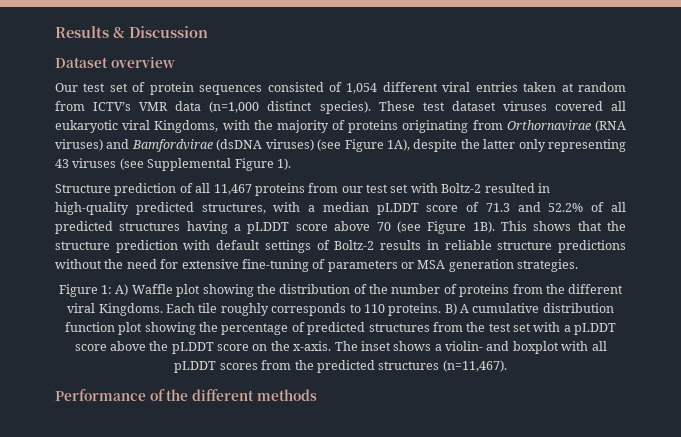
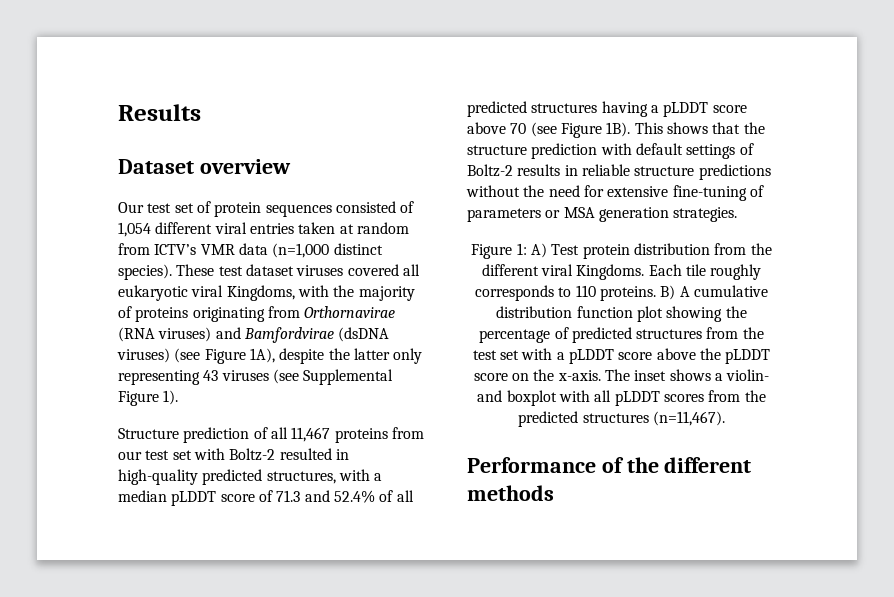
[113,26,208,38] & Discussion -> (201, 112) none
[548,203,584,212] 52.2% -> [333,490,375,503] 52.4%
[131,284,510,297] Waffle plot showing the distribution of the number of proteins -> [551,243,710,259] Test protein distribution

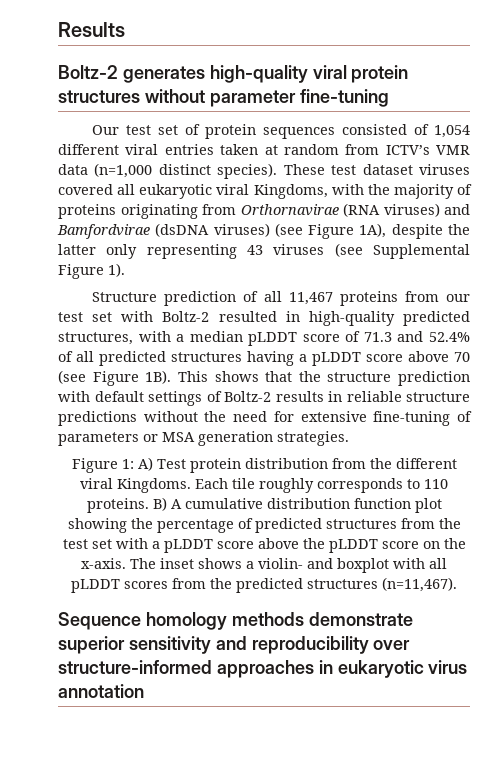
[118,159,291,174] Dataset overview -> [58,65,409,83] [58,89,389,107] Boltz-2 generates high-quality viral protein structures without parameter fine-tuning
[467,457,752,473] [467,485,554,501] Performance of the different methods -> [58,612,413,630] [58,636,411,654] [58,660,468,678] [58,684,144,698] Sequence homology methods demonstrate superior sensitivity and reproducibility over structure-informed approaches in eukaryotic virus annotation

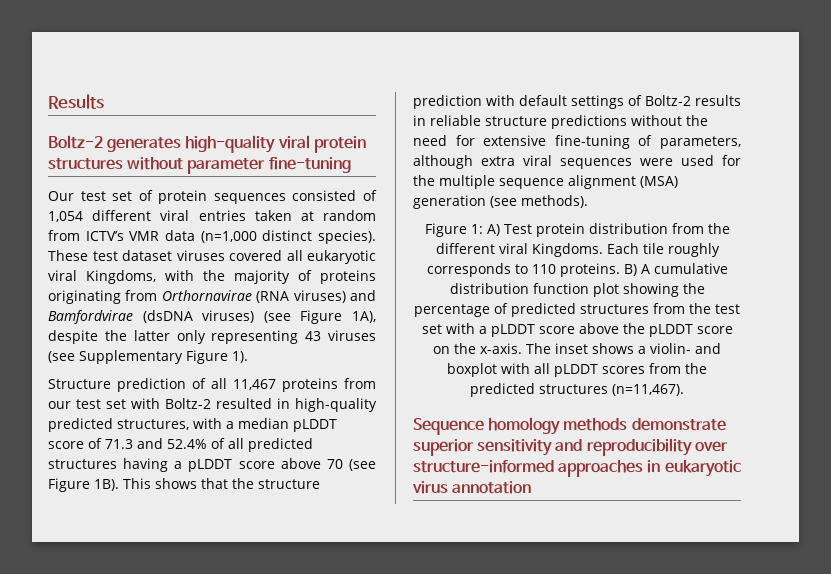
[373,244,470,259] Supplemental -> [79,350,183,364] Supplementary
[58,431,349,446] parameters or MSA generation strategies. -> [660,136,741,149] [413,155,741,169] [413,175,678,189] [413,195,588,209] parameters, although extra viral sequences were used for the multiple sequence alignment (MSA) generation (see methods).

